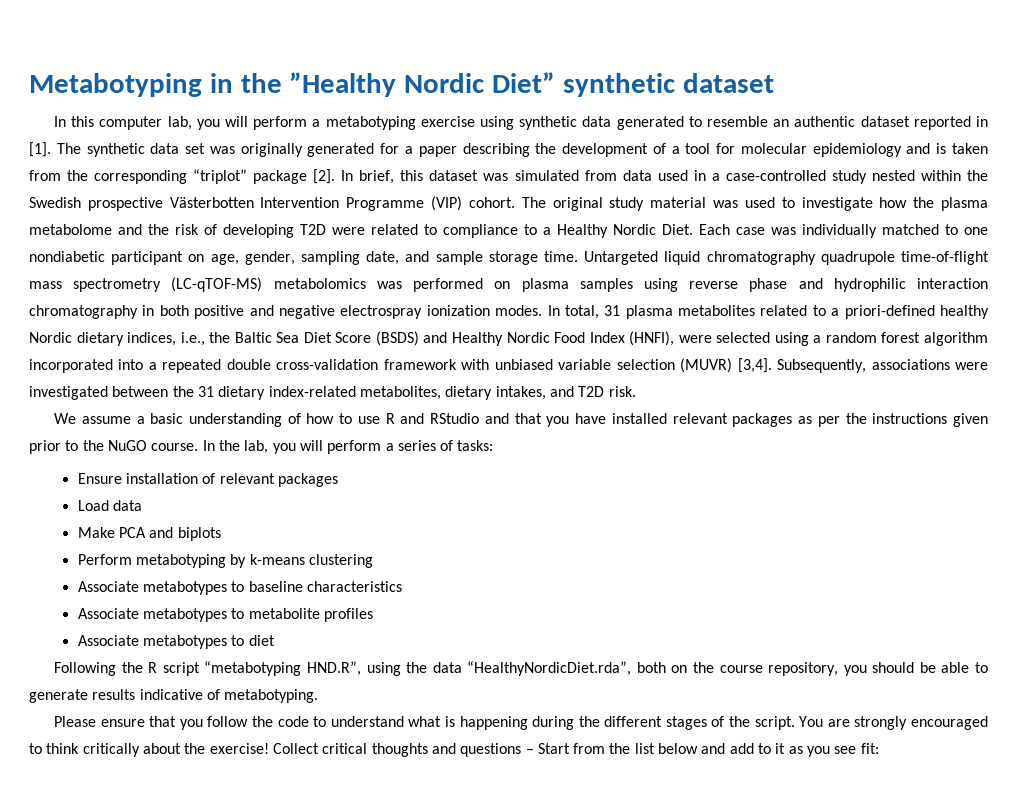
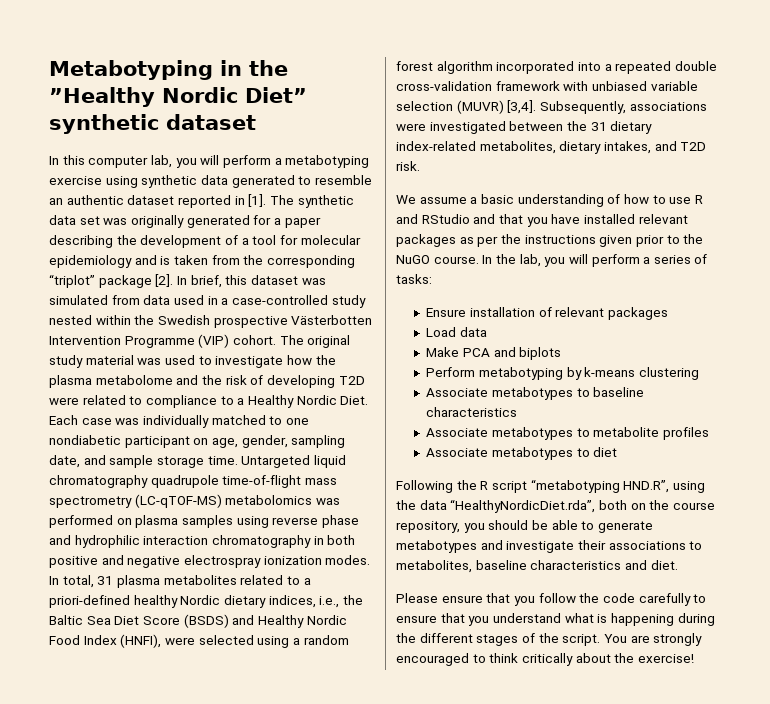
[92,689,319,703] results indicative of metabotyping. -> [396,540,703,553] [396,560,678,573] metabotypes and investigate their associations to metabolites, baseline characteristics and diet.
[313,716,327,727] to -> [638,593,707,606] [396,613,490,626] carefully to ensure that you
[272,743,879,757] Collect critical thoughts and questions – Start from the list below and add to it as you see fit: -> (694, 658) none

